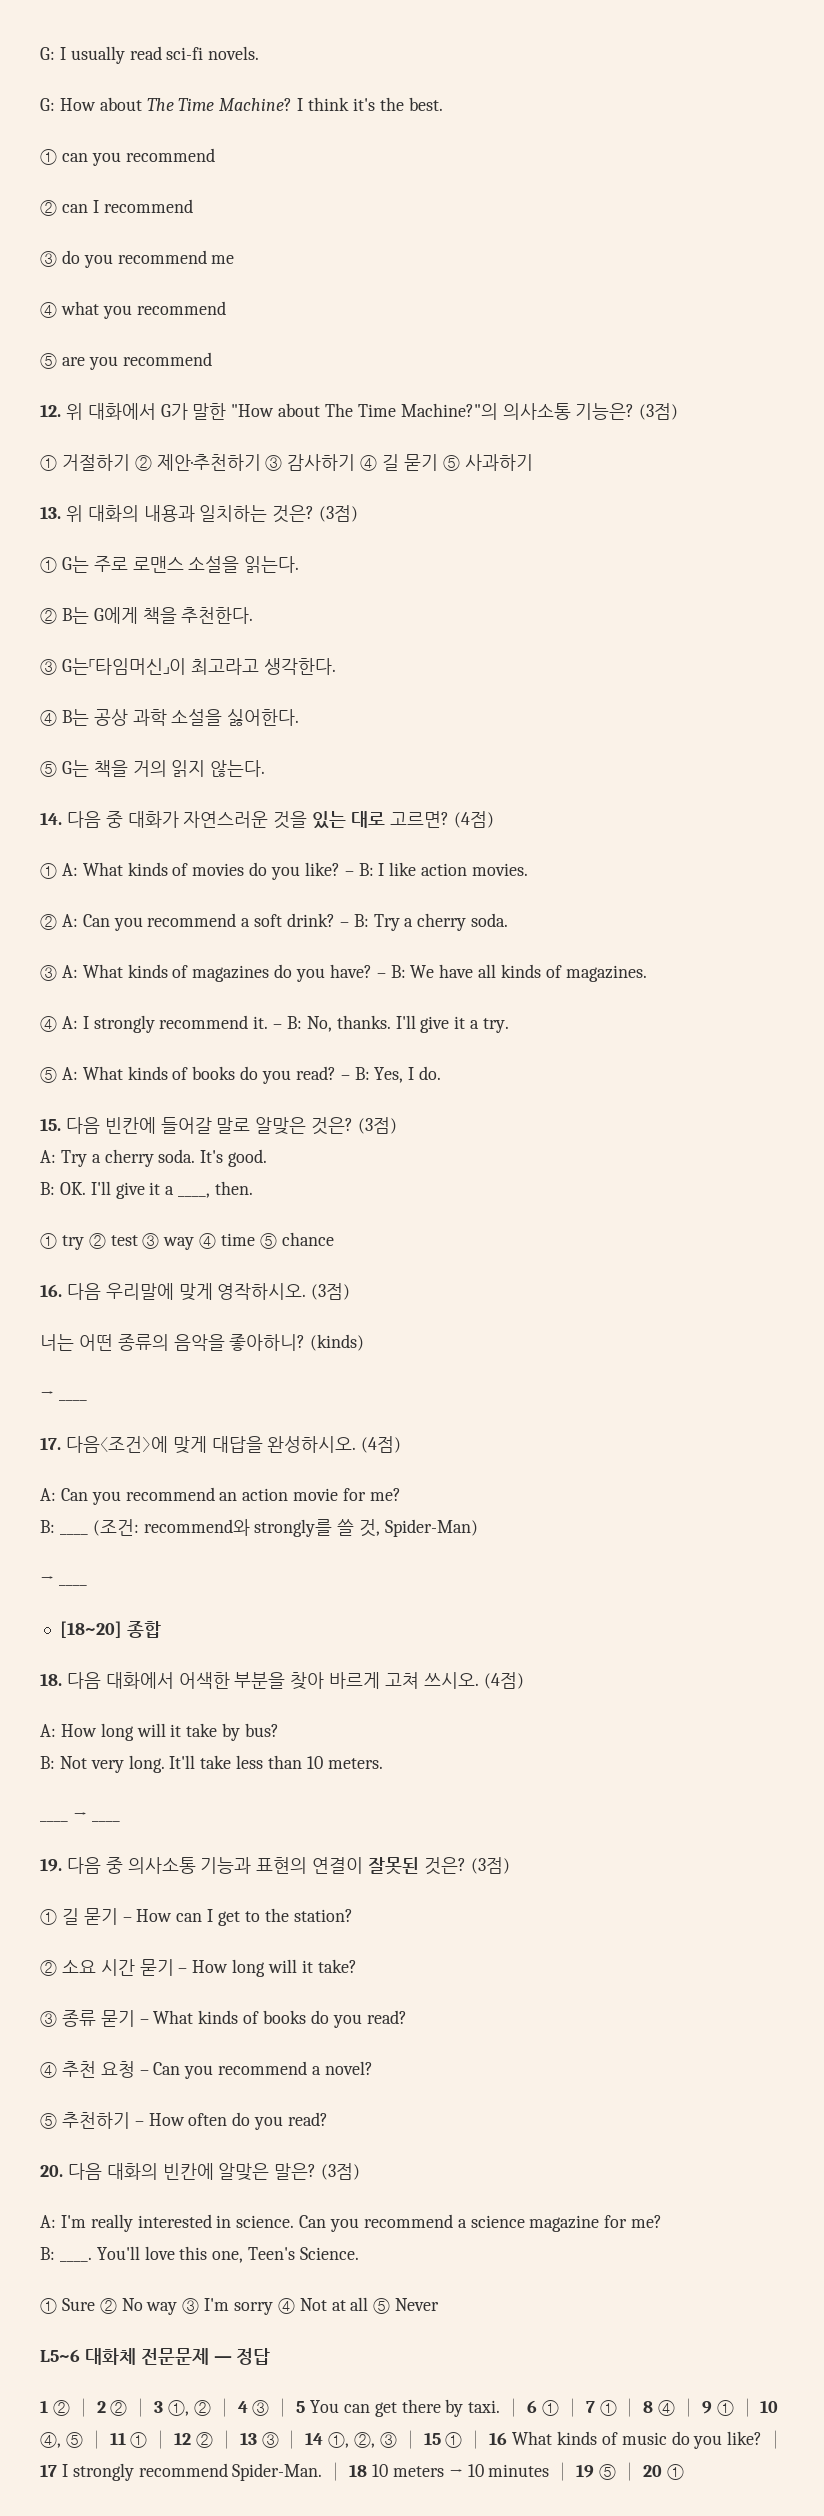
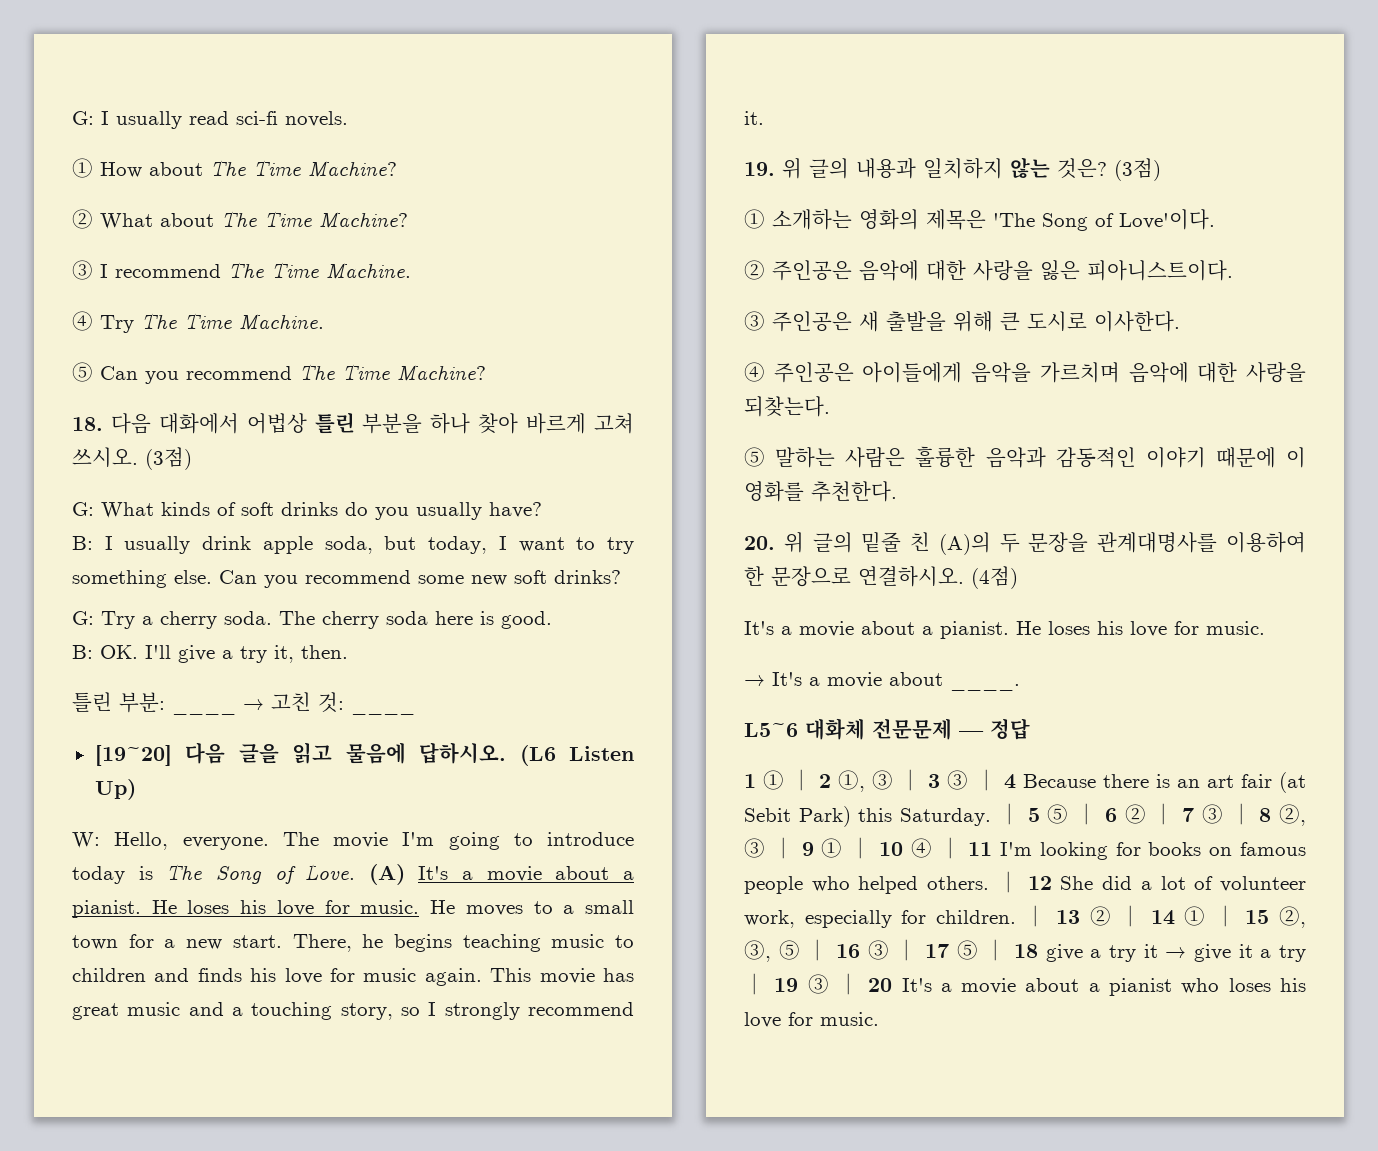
[40,98,55,111] G: -> [72,158,93,178] ①
[297,97,443,111] [40,148,215,166] [40,199,193,216] [40,250,235,268] [40,301,226,319] [40,352,212,370] [40,403,679,420] [40,454,533,471] [40,505,359,523] [40,556,300,573] [40,607,254,624] [40,658,336,675] [40,709,300,726] [40,760,266,777] [40,811,494,829] [40,862,529,880] [40,913,509,931] [40,964,647,982] [40,1015,510,1033] [40,1066,442,1084] [40,1117,398,1135] [40,1149,224,1167] I think it's the best. // ① can you recommend // ② can I recommend // ③ do you recommend me // ④ what you recommend // ⑤ are you recommend // 12. 위 대화에서 G가 말한 "How about The Time Machine?"의 의사소통 기능은? (3점) // ① 거절하기 ② 제안·추천하기 ③ 감사하기 ④ 길 묻기 ⑤ 사과하기 // 13. 위 대화의 내용과 일치하는 것은? (3점) // ① G는 주로 로맨스 소설을 읽는다. // ② B는 G에게 책을 추천한다. // ③ G는「타임머신」이 최고라고 생각한다. // ④ B는 공상 과학 소설을 싫어한다. // ⑤ G는 책을 거의 읽지 않는다. // 14. 다음 중 대화가 자연스러운 것을 있는 대로 고르면? (4점) // ① A: What kinds of movies do you like? – B: I like action movies. // ② A: Can you recommend a soft drink? – B: Try a cherry soda. // ③ A: What kinds of magazines do you have? – B: We have all kinds of magazines. // ④ A: I strongly recommend it. – B: No, thanks. I'll give it a try. // ⑤ A: What kinds of books do you read? – B: Yes, I do. // 15. 다음 빈칸에 들어갈 말로 알맞은 것은? (3점) // A: Try a cherry soda. It's -> [72,209,408,229] [72,260,411,280] [72,311,324,333] [72,362,486,384] [72,412,635,434] [72,447,192,470] [72,502,542,520] [72,536,635,554] [72,570,621,588] [72,611,494,629] // ② What about The Time Machine? // ③ I recommend The Time Machine. // ④ Try The Time Machine. // ⑤ Can you recommend The Time Machine? // 18. 다음 대화에서 어법상 틀린 부분을 하나 찾아 바르게 고쳐 쓰시오. (3점) // G: What kinds of soft drinks do you usually have? // B: I usually drink apple soda, but today, I want to try something else. Can you recommend some new soft drinks? // G: Try a cherry soda. The cherry soda here is
[149,1181,254,1198] [40,1232,334,1250] [40,1283,351,1301] [40,1334,365,1351] [40,1390,54,1399] [58,1399,87,1401] [40,1436,402,1454] [40,1487,401,1505] [40,1520,55,1533] [59,1519,479,1537] [40,1575,54,1584] [58,1584,87,1586] [59,1621,161,1638] [40,1672,524,1690] [40,1723,280,1741] [40,1755,383,1773] [40,1820,68,1822] [72,1811,87,1820] [91,1820,120,1822] [40,1857,510,1875] [40,1908,353,1926] [40,1959,357,1977] [40,2010,407,2028] [40,2061,373,2079] [40,2112,329,2130] [40,2163,361,2181] [40,2214,663,2232] [40,2246,360,2263] [40,2297,440,2315] it a ____, then. // ① try ② test ③ way ④ time ⑤ chance // 16. 다음 우리말에 맞게 영작하시오. (3점) // 너는 어떤 종류의 음악을 좋아하니? (kinds) // → ____ // 17. 다음〈조건〉에 맞게 대답을 완성하시오. (4점) // A: Can you recommend an action movie for me? // B: ____ (조건: recommend와 strongly를 쓸 것, Spider-Man) // → ____ // [18~20] 종합 // 18. 다음 대화에서 어색한 부분을 찾아 바르게 고쳐 쓰시오. (4점) // A: How long will it take by bus? // B: Not very long. It'll take less than 10 meters. // ____ → ____ // 19. 다음 중 의사소통 기능과 표현의 연결이 잘못된 것은? (3점) // ① 길 묻기 – How can I get to the station? // ② 소요 시간 묻기 – How long will it take? // ③ 종류 묻기 – What kinds of books do you read? // ④ 추천 요청 – Can you recommend a novel? // ⑤ 추천하기 – How often do you read? // 20. 다음 대화의 빈칸에 알맞은 말은? (3점) // A: I'm really interested in science. Can you recommend a science magazine for me? // B: ____. You'll love this one, Teen's Science. // ① Sure ② No way ③ I'm sorry ④ Not at all ⑤ Never -> [222,645,348,663] [72,692,236,715] [243,692,415,715] [94,742,634,766] [94,779,136,800] [72,832,634,850] [72,864,634,885] [72,900,635,918] [72,934,634,952] [72,968,634,986] [72,1002,634,1020] [744,111,764,125] [744,157,1161,181] [744,209,1215,231] [744,260,1233,281] [744,311,1180,332] [744,362,1306,383] [744,396,830,417] [744,446,1306,468] [744,481,897,502] [744,532,1306,555] [744,566,1018,589] [744,621,1265,639] [744,672,1020,691] a try it, then. // 틀린 부분: ____ → 고친 것: ____ // [19~20] 다음 글을 읽고 물음에 답하시오. (L6 Listen Up) // W: Hello, everyone. The movie I'm going to introduce today is The Song of Love. (A) It's a movie about a pianist. He loses his love for music. He moves to a small town for a new start. There, he begins teaching music to children and finds his love for music again. This movie has great music and a touching story, so I strongly recommend it. // 19. 위 글의 내용과 일치하지 않는 것은? (3점) // ① 소개하는 영화의 제목은 'The Song of Love'이다. // ② 주인공은 음악에 대한 사랑을 잃은 피아니스트이다. // ③ 주인공은 새 출발을 위해 큰 도시로 이사한다. // ④ 주인공은 아이들에게 음악을 가르치며 음악에 대한 사랑을 되찾는다. // ⑤ 말하는 사람은 훌륭한 음악과 감동적인 이야기 때문에 이 영화를 추천한다. // 20. 위 글의 밑줄 친 (A)의 두 문장을 관계대명사를 이용하여 한 문장으로 연결하시오. (4점) // It's a movie about a pianist. He loses his love for music. // → It's a movie about ____.
[52,2398,676,2417] ② │ 2 ② │ 3 ①, ② │ 4 ③ │ 5 You can get there by taxi. │ 6 ① │ 7 ① │ 8 ④ -> [763,769,1306,793] [744,803,1306,827] [744,838,765,858] ① │ 2 ①, ③ │ 3 ③ │ 4 Because there is an art fair (at Sebit Park) this Saturday. │ 5 ⑤ │ 6 ② │ 7 ③ │ 8 ②, ③
[40,2430,785,2449] [40,2462,684,2481] ④, ⑤ │ 11 ① │ 12 ② │ 13 ③ │ 14 ①, ②, ③ │ 15 ① │ 16 What kinds of music do you like? │ 17 I strongly recommend Spider-Man. │ 18 10 meters → 10 minutes │ 19 ⑤ │ 20 ① -> [910,837,1306,860] [744,871,1306,894] [744,905,1306,928] [744,939,1306,962] [744,973,1306,996] [744,1012,879,1028] ④ │ 11 I'm looking for books on famous people who helped others. │ 12 She did a lot of volunteer work, especially for children. │ 13 ② │ 14 ① │ 15 ②, ③, ⑤ │ 16 ③ │ 17 ⑤ │ 18 give a try it → give it a try │ 19 ③ │ 20 It's a movie about a pianist who loses his love for music.

